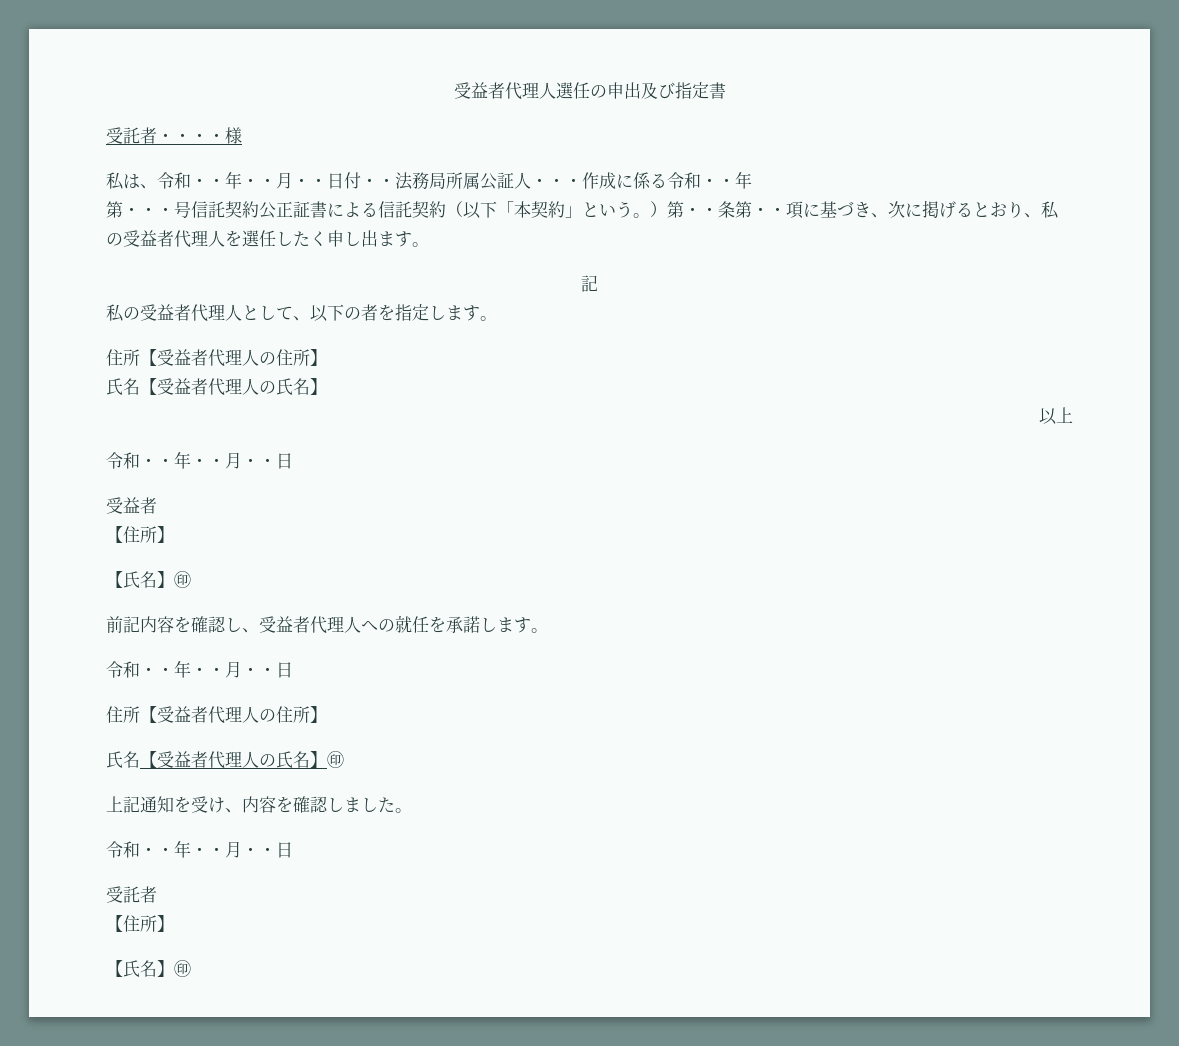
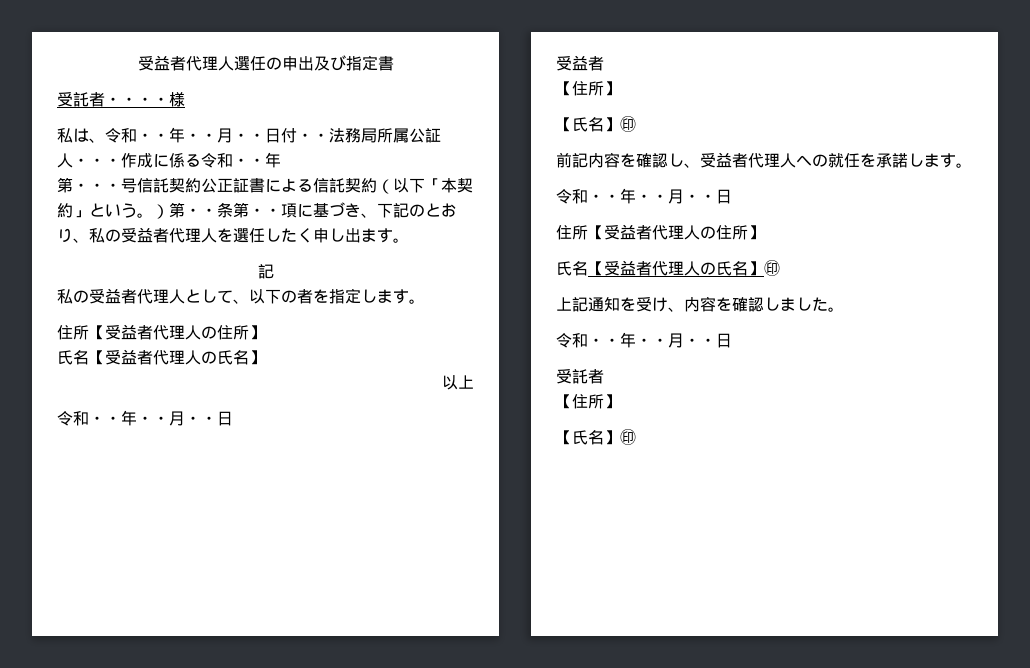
[888,200,973,218] 次に掲げる -> [377,203,425,218] 下記の

